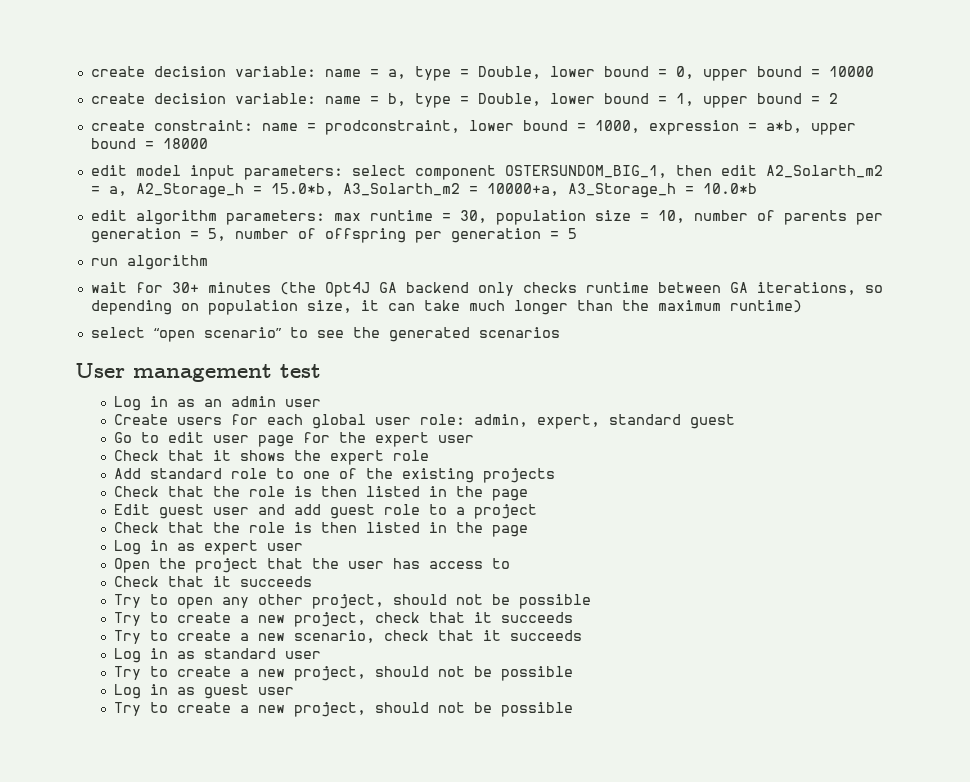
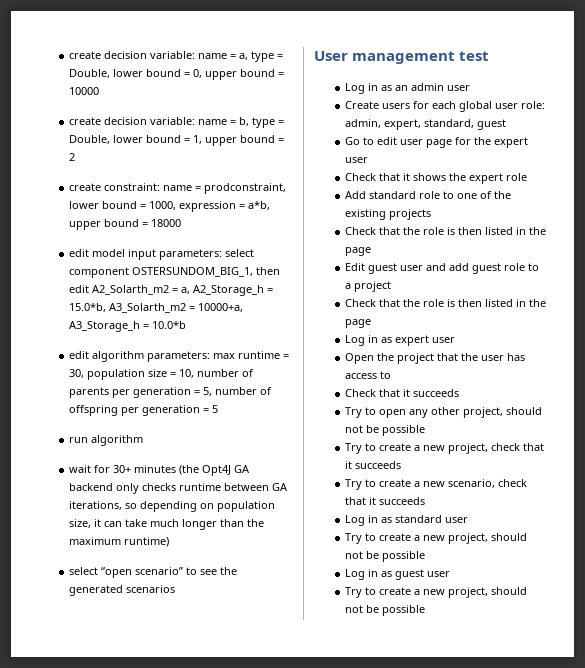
[609,414,682,425] standard -> [424,119,475,128] standard,

